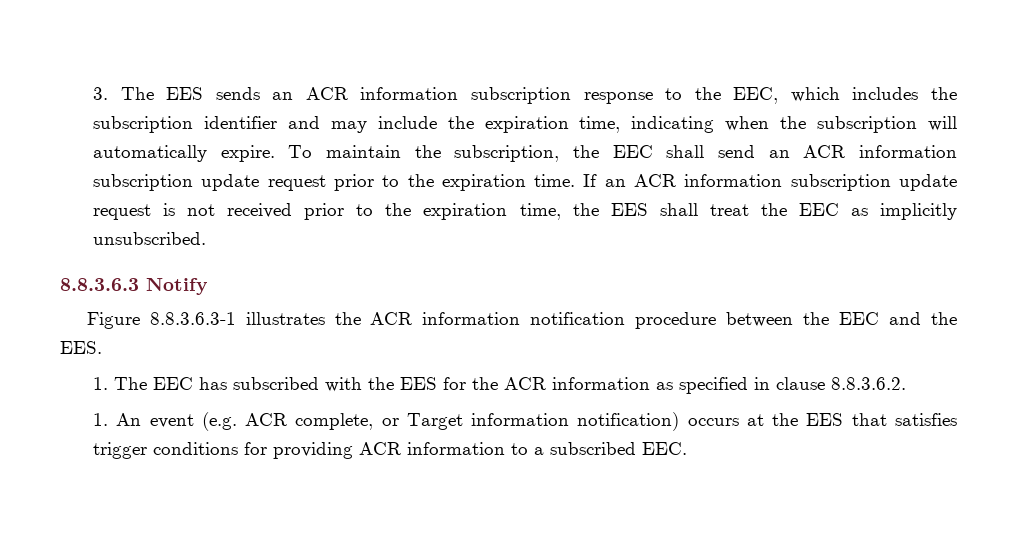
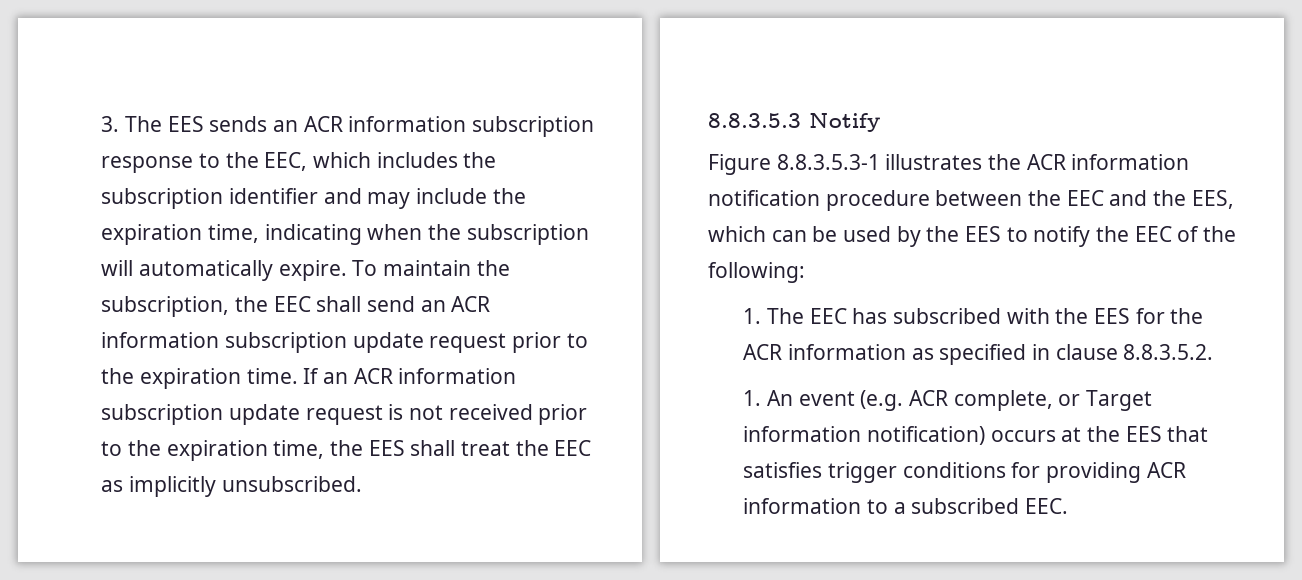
[60,278,139,291] 8.8.3.6.3 -> [708,113,801,128] 8.8.3.5.3
[149,312,236,325] 8.8.3.6.3-1 -> [776,154,880,170] 8.8.3.5.3-1
[60,341,102,354] EES. -> [1191,190,1234,209] [708,226,1237,247] [708,262,805,283] EES, which can be used by the EES to notify the EEC of the following:
[831,377,907,390] 8.8.3.6.2. -> [1123,344,1214,360] 8.8.3.5.2.

